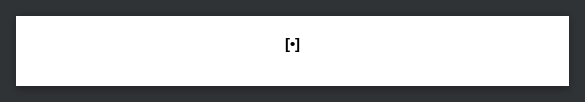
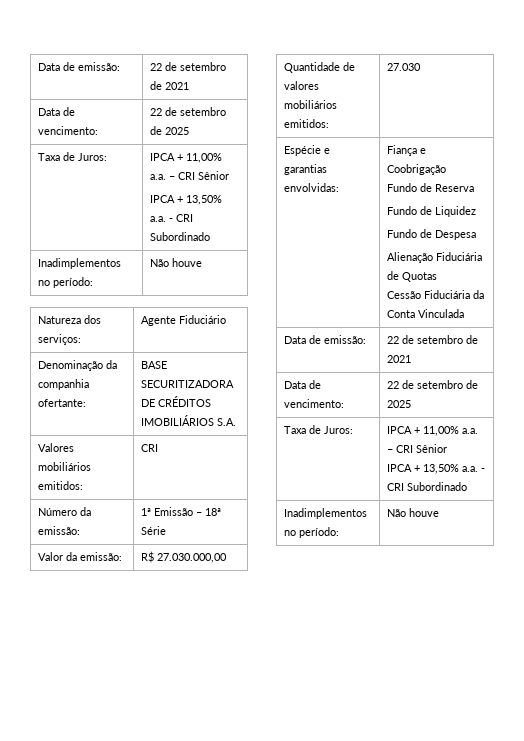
[285,38,300,52] [•] -> [38,62,121,71] [150,62,227,71] [150,81,190,90] [38,107,76,116] [38,126,99,135] [150,107,227,116] [150,126,190,135] [38,152,108,161] [150,153,223,163] [150,171,230,180] [150,195,223,205] [150,214,194,222] [150,232,211,241] [38,258,122,269] [38,277,94,288] [150,258,203,267] [38,315,102,324] [38,334,82,345] [141,315,227,326] [38,360,118,371] [38,379,90,390] [38,399,87,407] [141,361,168,369] [141,380,235,388] [141,396,212,407] [141,415,237,426] [38,443,75,452] [38,462,92,471] [38,481,84,490] [141,444,159,452] [38,507,92,516] [38,526,81,535] [141,507,222,516] [141,526,167,535] [38,552,123,561] [141,551,228,563] [284,62,356,73] [284,81,320,90] [284,100,338,109] [284,119,330,128] [387,63,422,71] [284,145,331,156] [284,164,328,175] [284,183,340,192] [387,145,427,156] [387,164,447,175] [387,183,475,192] [387,206,477,217] [387,229,477,240] [387,252,483,263] [387,271,438,282] [387,290,485,299] [387,309,465,318] [284,335,367,344] [387,335,479,344] [387,355,412,363] [284,380,322,389] [284,399,345,408] [387,380,479,389] [387,400,412,408] [284,425,354,434] [387,426,479,436] [387,444,448,453] [387,464,486,474] [387,482,468,491] [284,508,368,519] [284,527,340,538] [387,508,440,517] Data de emissão: | 22 de setembro de 2021 // Data de vencimento: | 22 de setembro de 2025 // Taxa de Juros: | IPCA + 11,00% a.a. – CRI Sênior // IPCA + 13,50% a.a. - CRI Subordinado // Inadimplementos no período: | Não houve // Natureza dos serviços: | Agente Fiduciário // Denominação da companhia ofertante: | BASE SECURITIZADORA DE CRÉDITOS IMOBILIÁRIOS S.A. // Valores mobiliários emitidos: | CRI // Número da emissão: | 1ª Emissão – 18ª Série // Valor da emissão: | R$ 27.030.000,00 // Quantidade de valores mobiliários emitidos: | 27.030 // Espécie e garantias envolvidas: | Fiança e Coobrigação // Fundo de Reserva // Fundo de Liquidez // Fundo de Despesa // Alienação Fiduciária de Quotas // Cessão Fiduciária da Conta Vinculada // Data de emissão: | 22 de setembro de 2021 // Data de vencimento: | 22 de setembro de 2025 // Taxa de Juros: | IPCA + 11,00% a.a. – CRI Sênior // IPCA + 13,50% a.a. - CRI Subordinado // Inadimplementos no período: | Não houve

